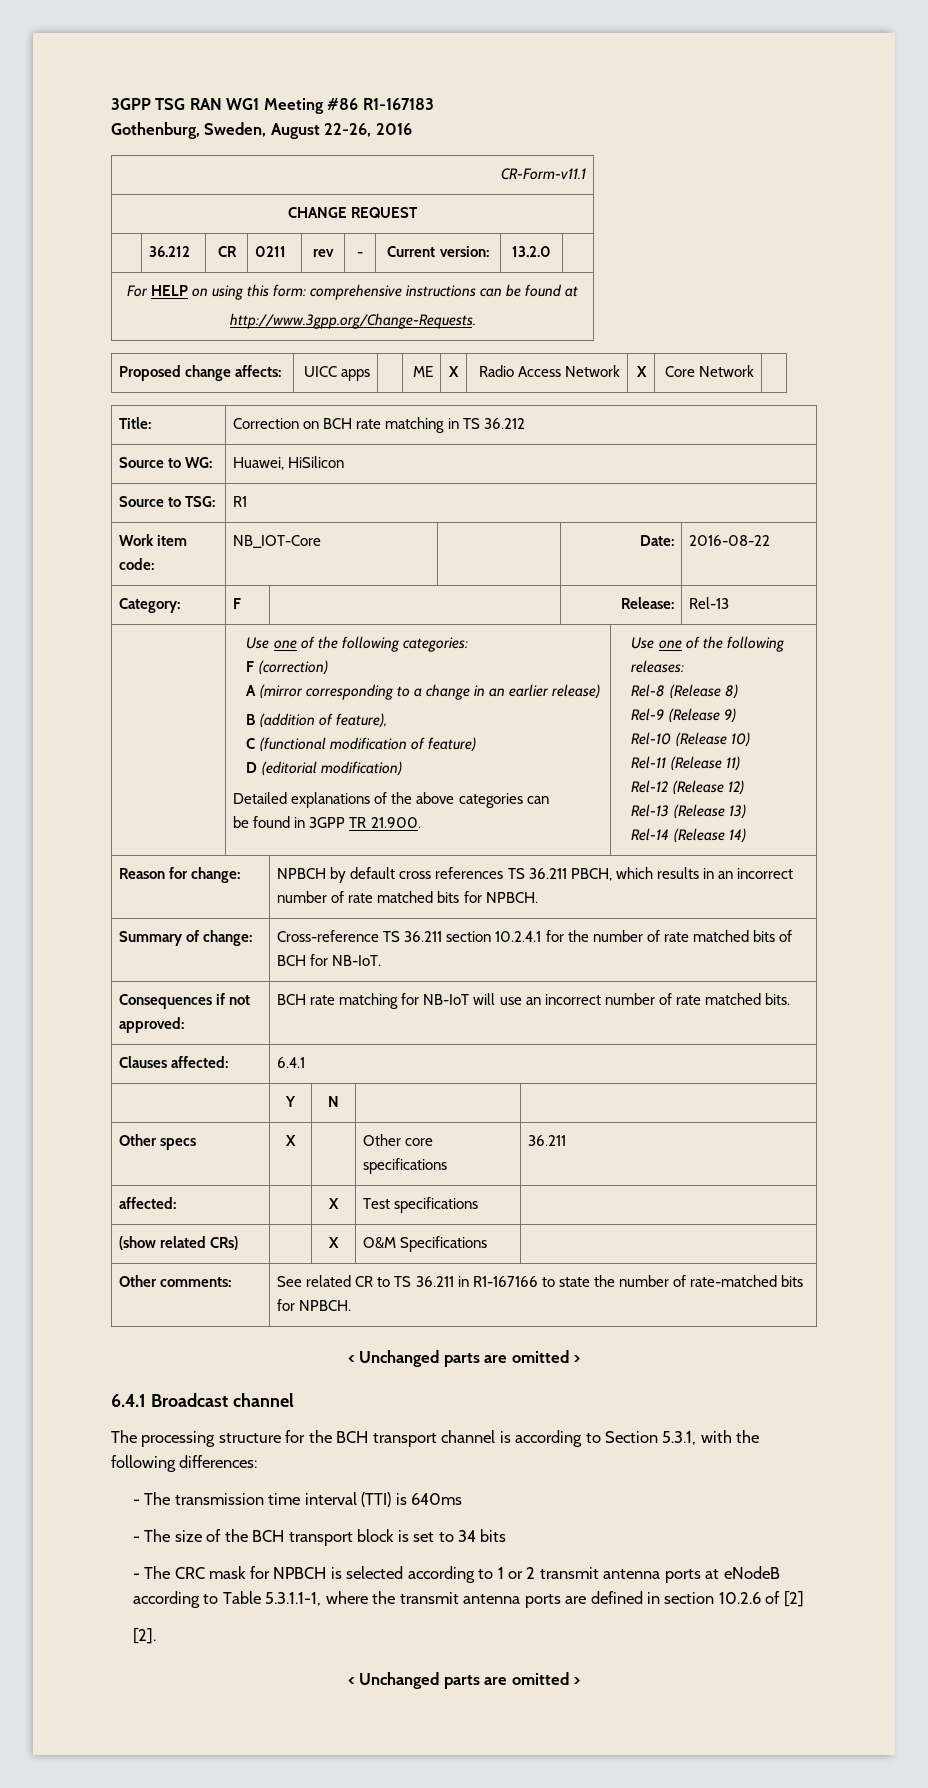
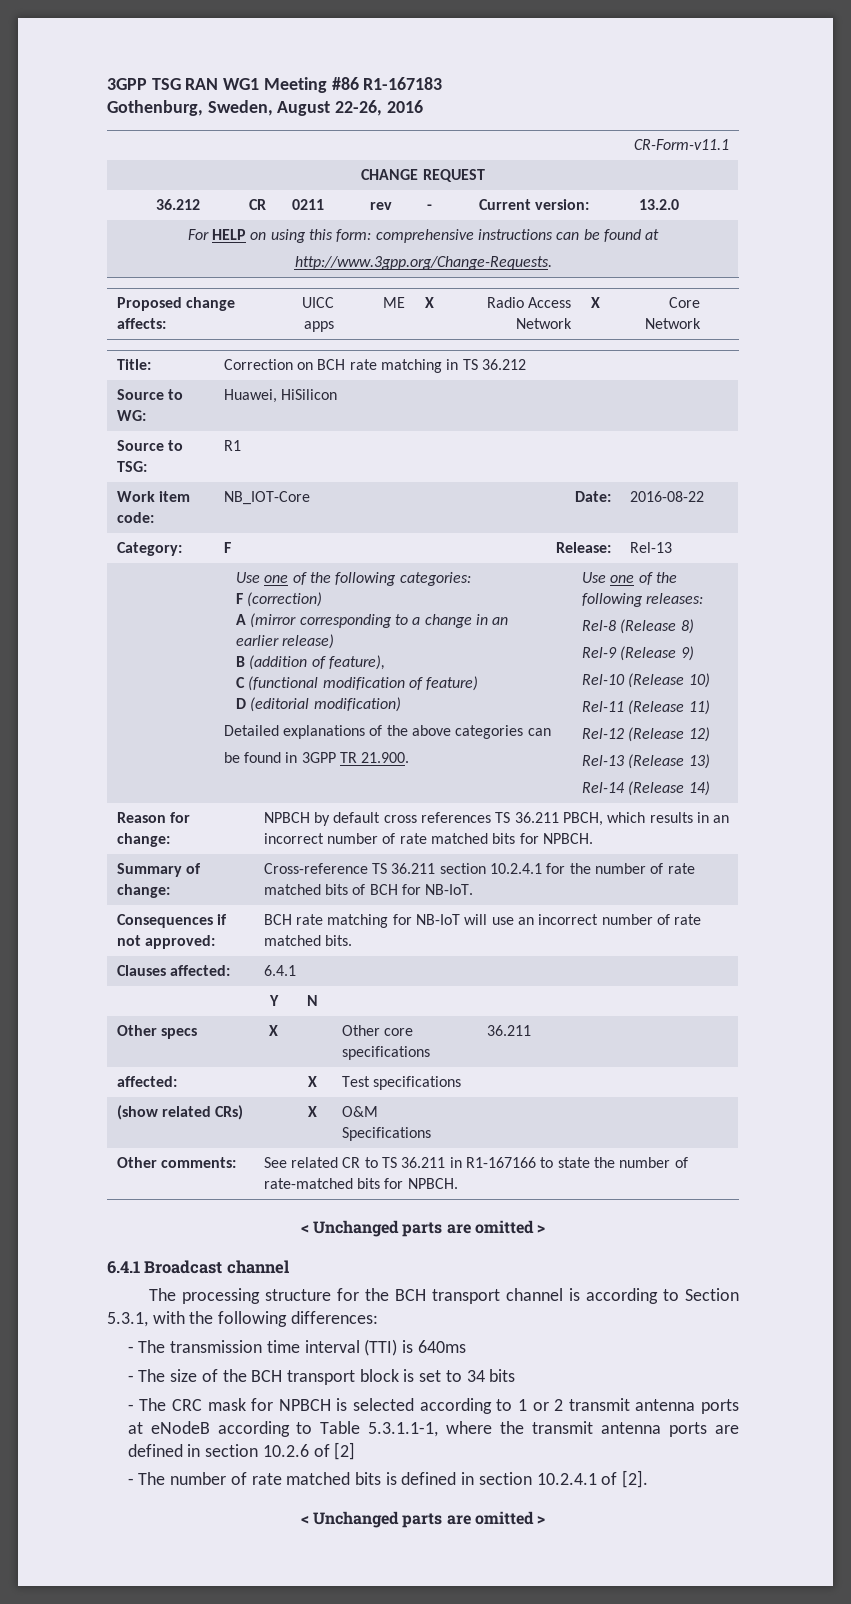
(804, 1599) none -> [127,1472,618,1485] - The number of rate matched bits is defined in section 10.2.4.1 of

